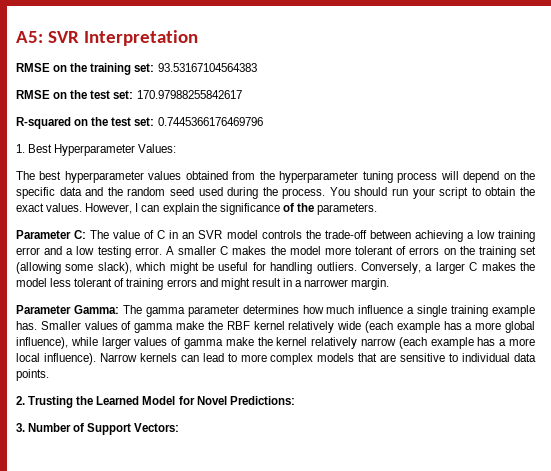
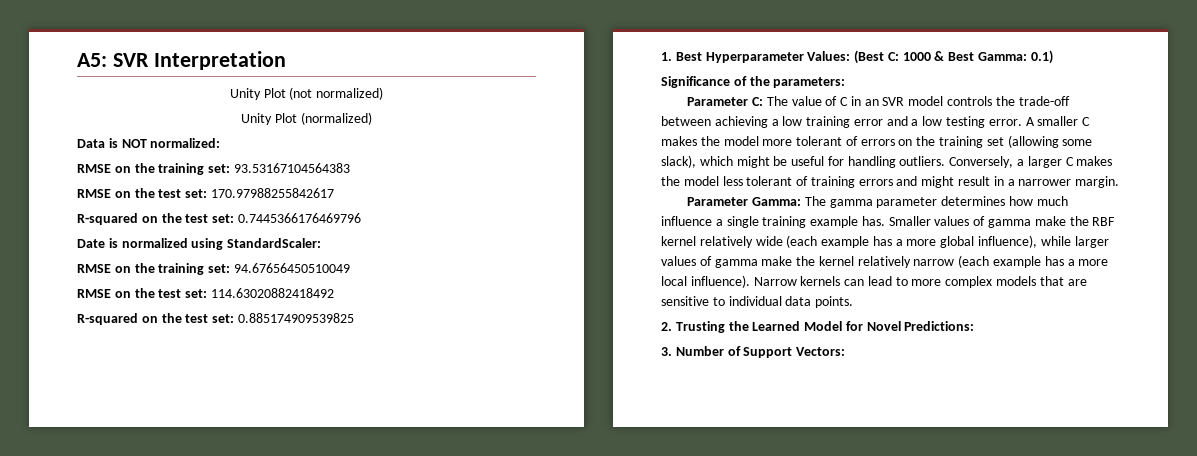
(199, 38) none -> [229,87,384,100] [241,112,372,125] [77,138,221,148] // Unity Plot (not normalized) // Unity Plot (normalized) // Data is NOT normalized:
[16,144,177,156] [16,171,535,183] [16,187,535,199] [16,203,280,215] 1. Best Hyperparameter Values: // The best hyperparameter values obtained from the hyperparameter tuning process will depend on the specific data and the random seed used during the process. You should run your script to obtain the exact values. However, I can explain the significance -> [77,238,322,250] [77,263,350,275] [77,288,334,298] [77,313,354,325] [661,50,1053,64] [661,76,730,88] Date is normalized using StandardScaler: // RMSE on the training set: 94.67656450510049 // RMSE on the test set: 114.63020882418492 // R-squared on the test set: 0.885174909539825 // 1. Best Hyperparameter Values: (Best C: 1000 & Best Gamma: 0.1) // Significance
[317,203,378,215] parameters. -> [773,77,846,88] parameters:

